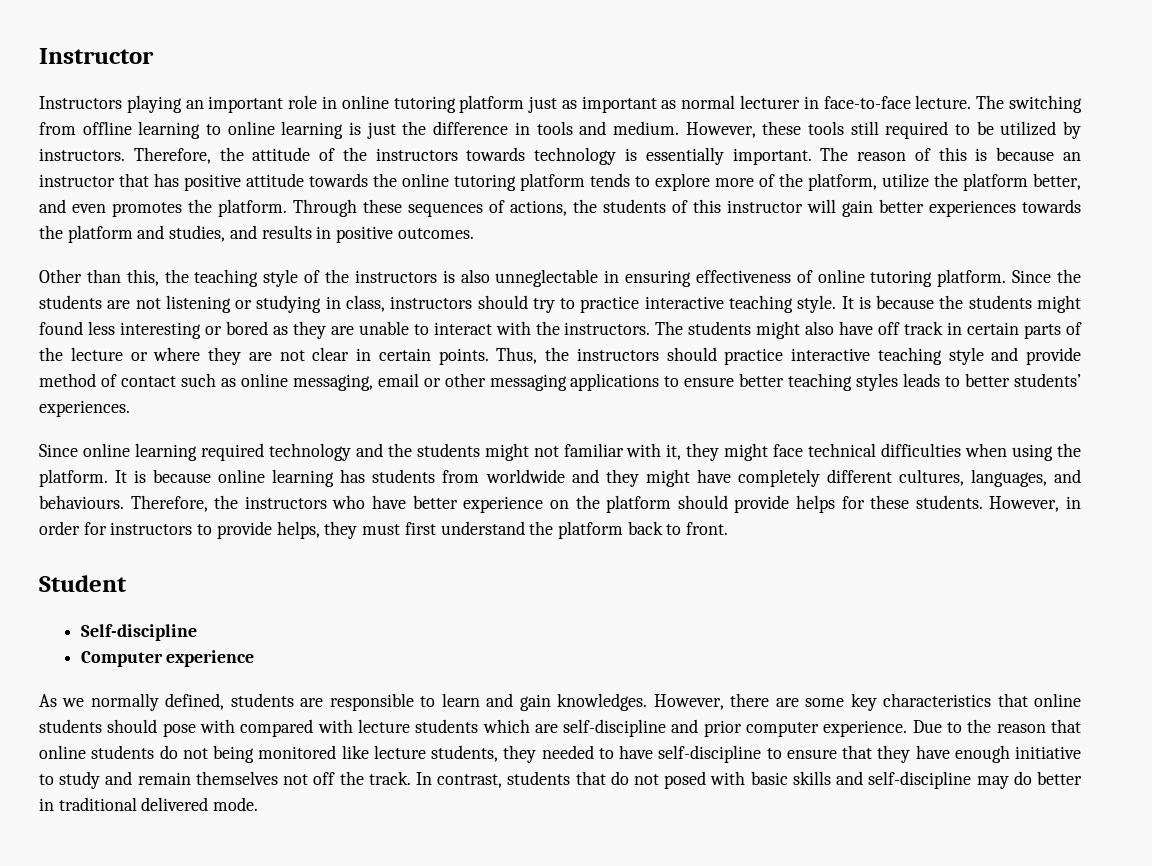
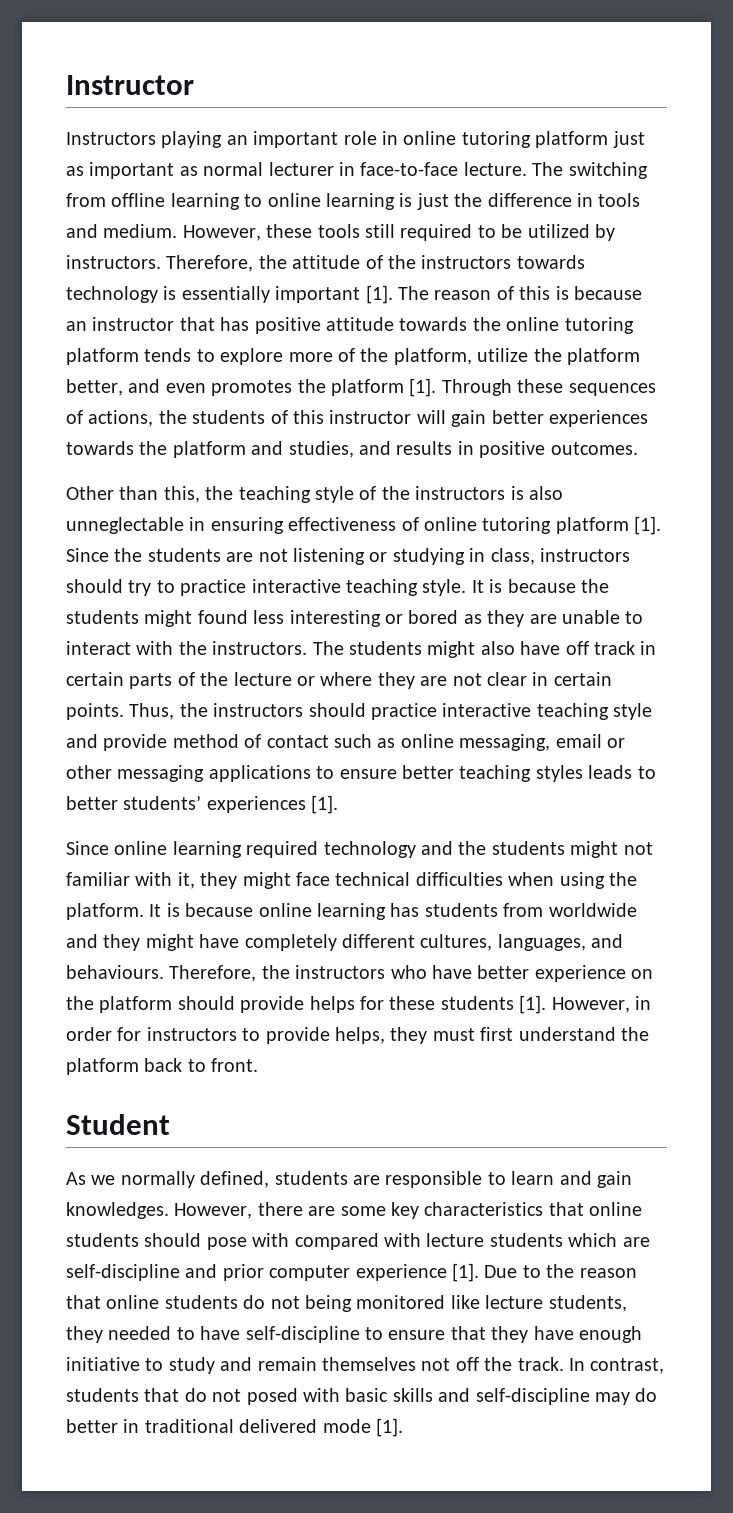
[732,148,812,165] important. -> [275,285,393,304] important [1].
[218,199,287,217] platform. -> [331,378,437,397] platform [1].
[937,269,1007,287] platform. -> [555,516,662,535] platform [1].
[39,400,130,417] experiences. -> [206,795,339,814] experiences [1].
[915,495,983,509] students. -> [440,995,547,1014] students [1].
[80,624,197,641] [80,650,255,667] // Self-discipline // Computer experience -> (170, 1124) none
[823,720,908,737] experience. -> [355,1263,479,1282] experience [1].
[213,797,259,811] mode. -> [322,1418,403,1437] mode [1].

